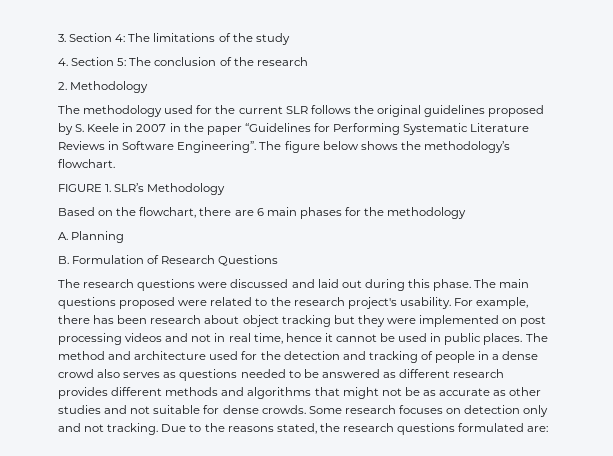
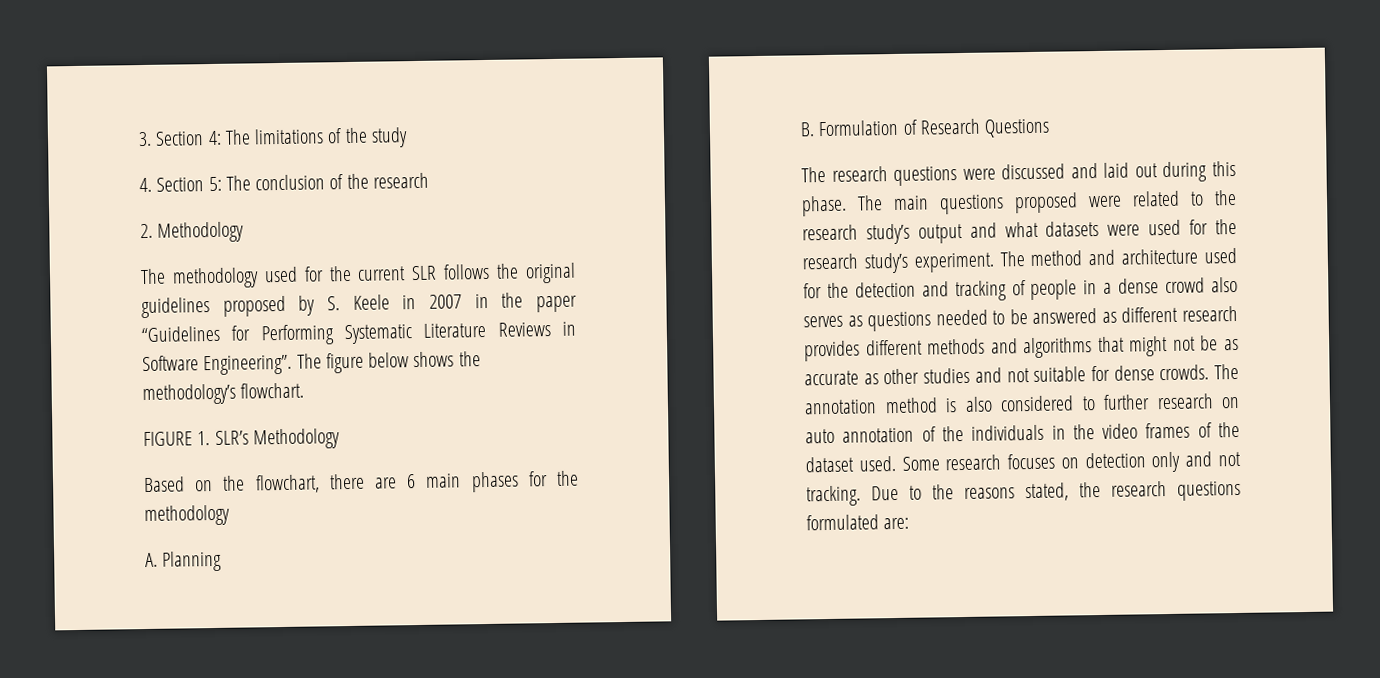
[347,297,529,309] [58,315,547,327] [58,333,523,345] project's usability. For example, there has been research about object tracking but they were implemented on post processing videos and not in real time, hence it cannot be used in public places. -> [865,218,1237,245] [802,252,995,274] study’s output and what datasets were used for the research study’s experiment.
(306, 409) none -> [1214,363,1239,380] [804,393,1240,415] [805,421,1240,444] [805,455,896,473] The annotation method is also considered to further research on auto annotation of the individuals in the video frames of the dataset used.

